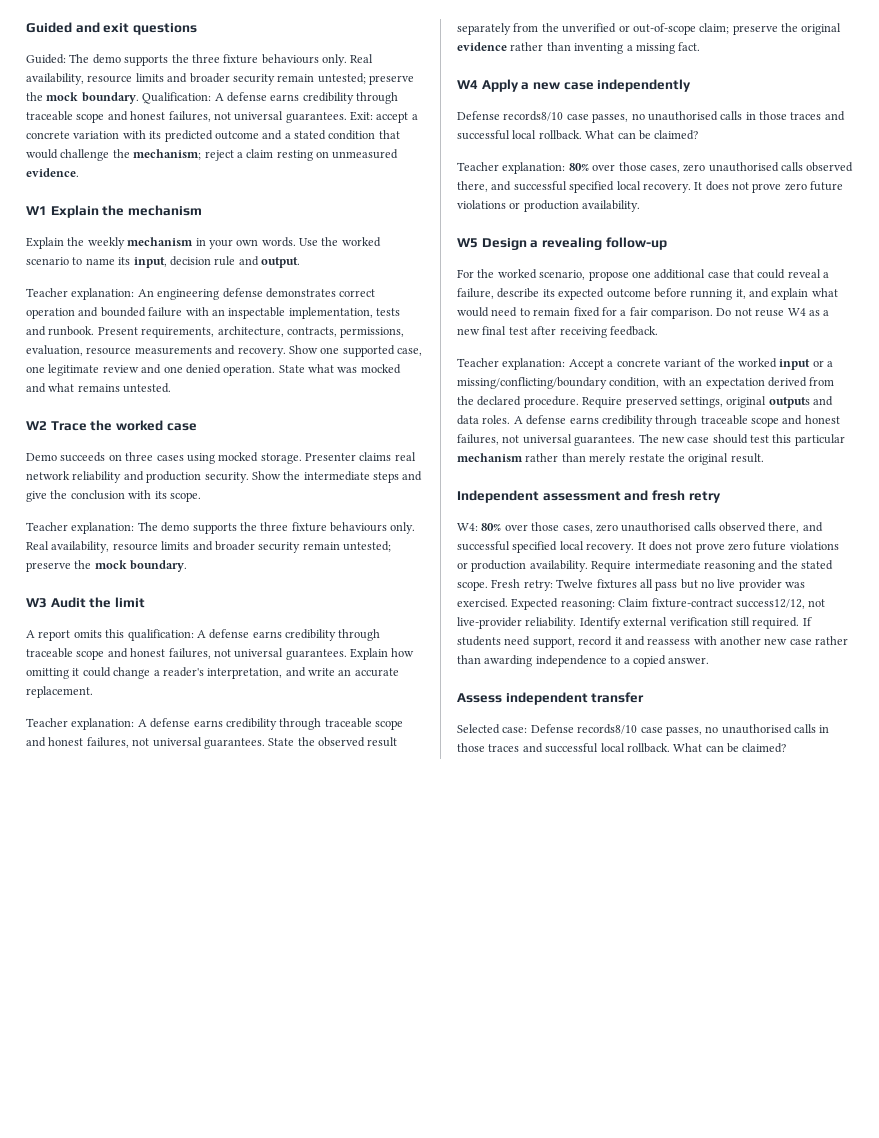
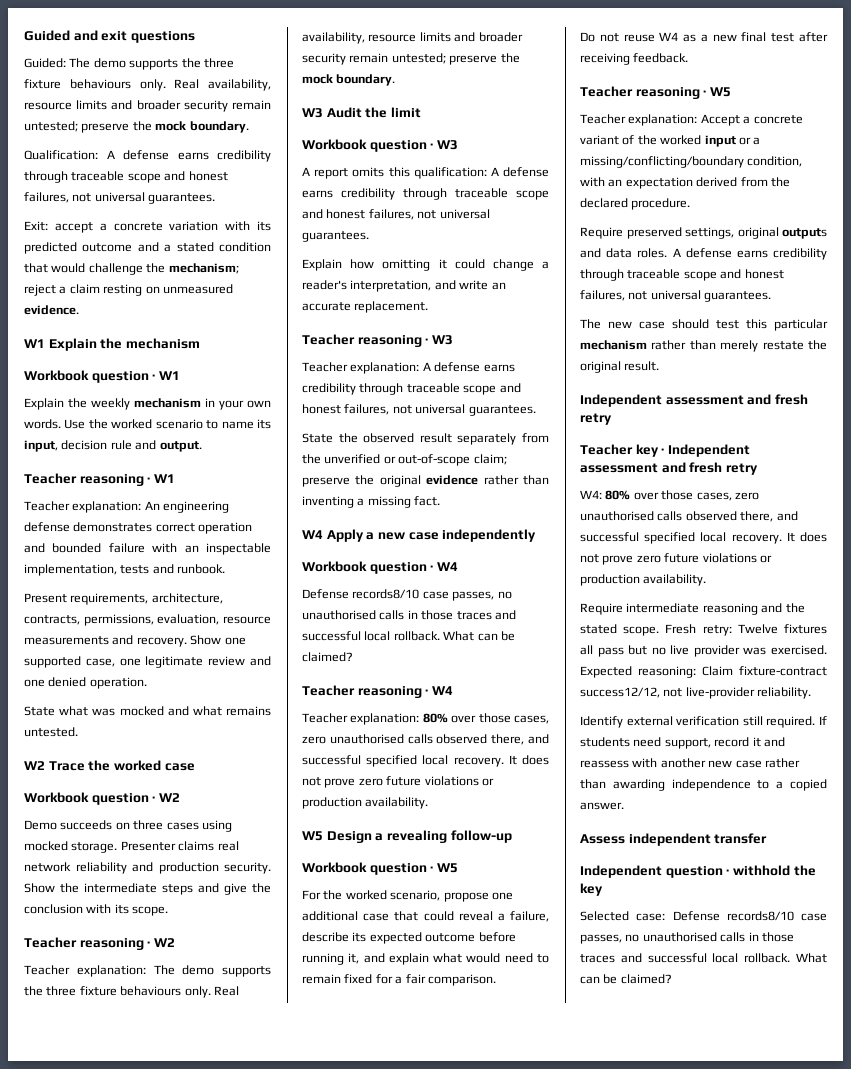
(139, 98) none -> (249, 127) //
(347, 117) none -> (216, 198) //
(202, 210) none -> [24,370,180,383] // Workbook question · W1
(300, 262) none -> [24,473,175,486] // Teacher reasoning · W1
(95, 331) none -> (226, 569) //
(276, 370) none -> (147, 683) //
(197, 427) none -> [24,792,180,805] // Workbook question · W2
(201, 497) none -> [24,937,175,950] // Teacher reasoning · W2
(145, 602) none -> [302,139,458,152] // Workbook question · W3
(347, 654) none -> (369, 236) //
(93, 692) none -> [302,334,453,347] // Teacher reasoning · W3
(265, 743) none -> (536, 410) //
(692, 85) none -> [302,561,458,574] // Workbook question · W4
(699, 135) none -> [302,685,453,698] // Teacher reasoning · W4
(667, 243) none -> [302,862,458,875] // Workbook question · W5
(713, 313) none -> (496, 980) //
(658, 331) none -> [580,86,731,99] // Teacher reasoning · W5
(579, 402) none -> (691, 204) //
(636, 440) none -> (772, 296) //
(721, 497) none -> [580,444,750,457] [580,462,758,475] // Teacher key · Independent assessment and fresh retry
(588, 566) none -> (707, 580) //
(577, 623) none -> (812, 693) //
(645, 697) none -> [580,865,816,878] [580,883,603,896] // Independent question · withhold the key

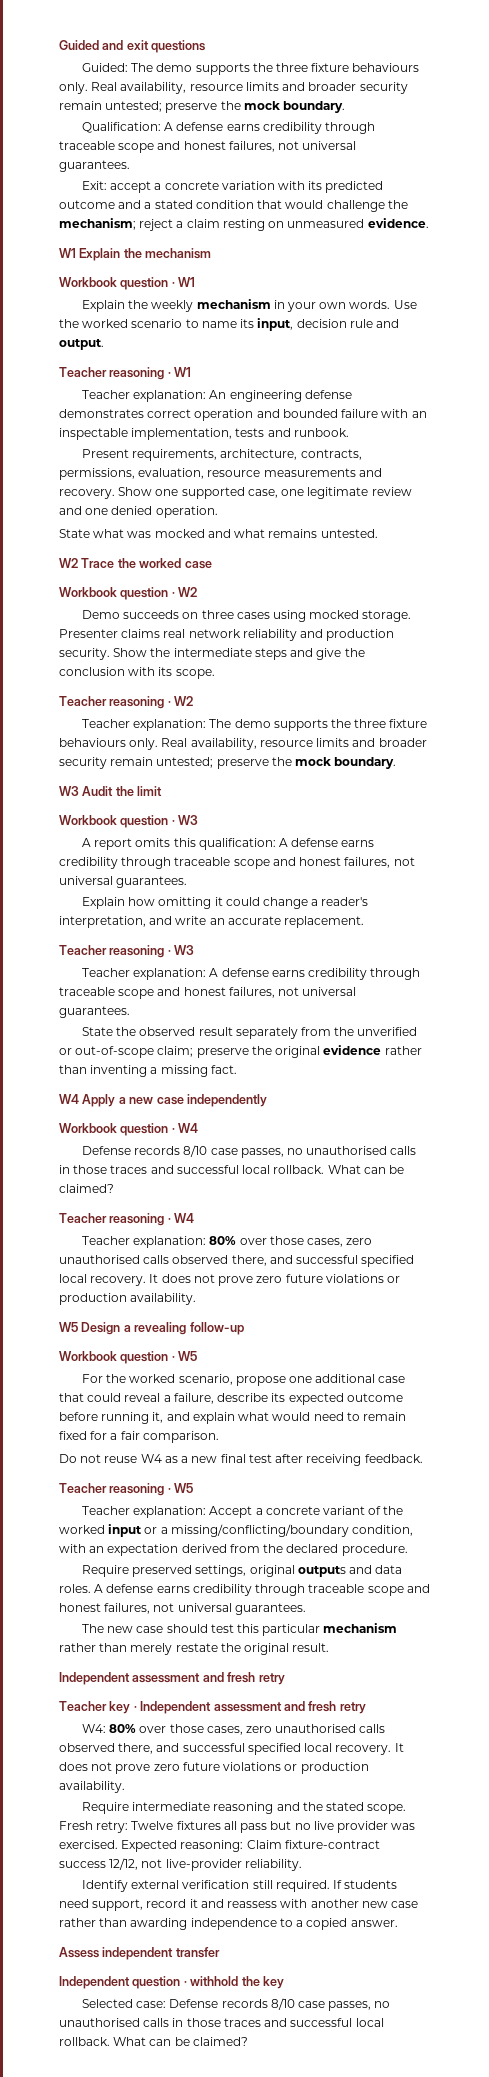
[352,589,420,599] records8/10 -> [134,1145,208,1157] records 8/10
[580,687,660,698] success12/12, -> [59,1858,139,1870] success 12/12,
[726,911,794,921] records8/10 -> [221,1998,295,2010] records 8/10

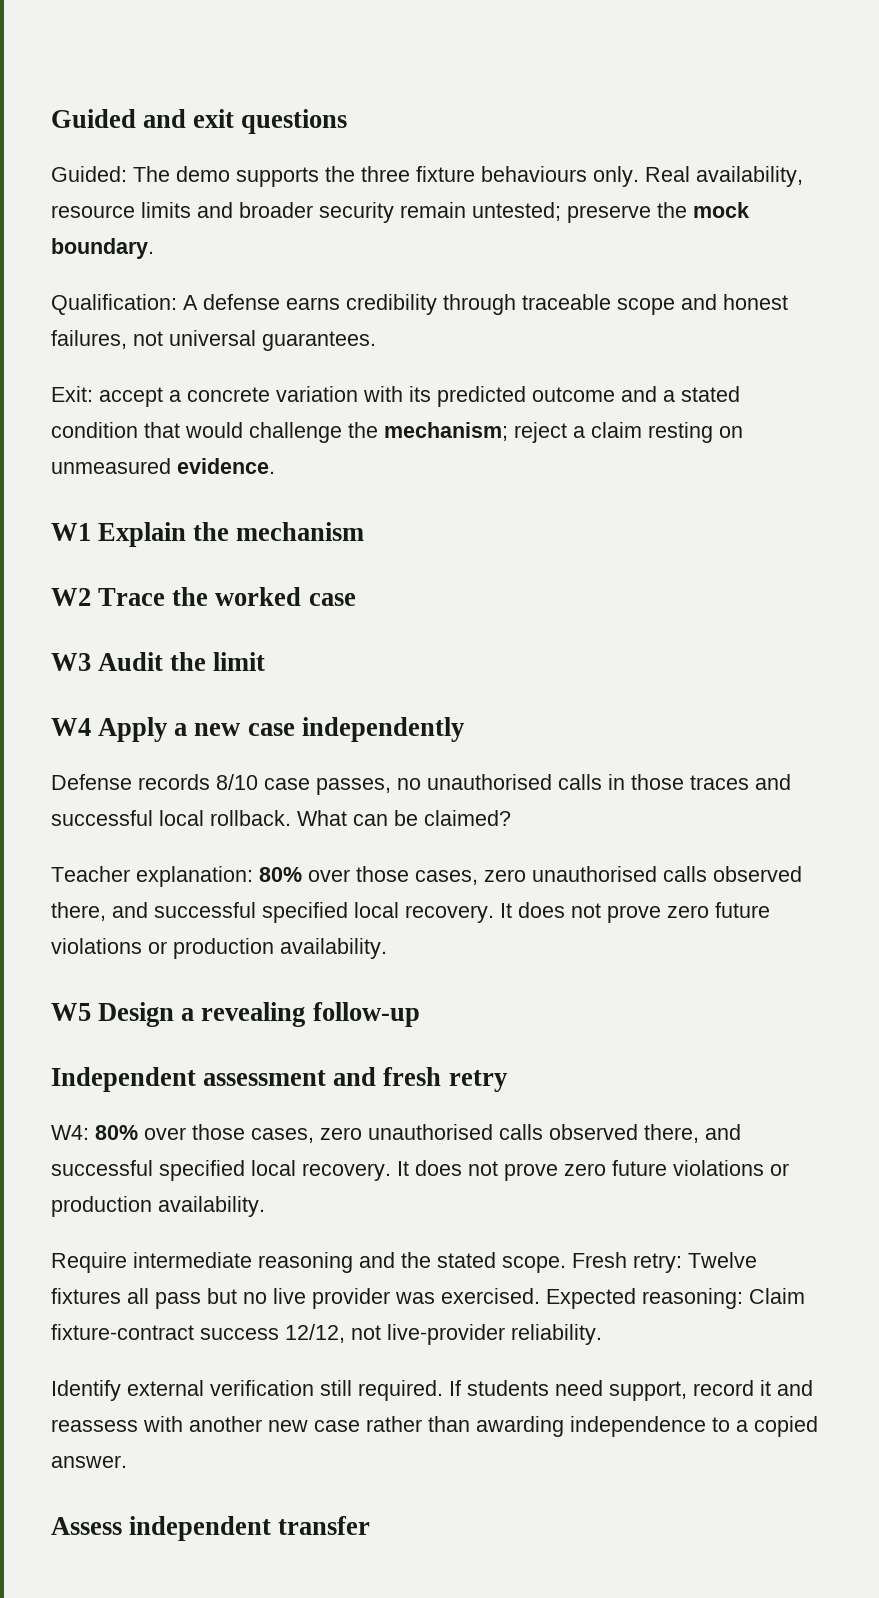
[59,277,196,290] [81,299,417,312] [59,318,400,331] [59,339,104,350] [59,367,192,380] [81,390,352,402] [59,409,427,421] [59,428,349,440] [81,449,362,461] [59,468,382,480] [59,487,412,499] [59,506,218,518] [59,529,378,538] // Workbook question · W1 // Explain the weekly mechanism in your own words. Use the worked scenario to name its input, decision rule and output. // Teacher reasoning · W1 // Teacher explanation: An engineering defense demonstrates correct operation and bounded failure with an inspectable implementation, tests and runbook. // Present requirements, architecture, contracts, permissions, evaluation, resource measurements and recovery. Show one supported case, one legitimate review and one denied operation. // State what was mocked and what remains untested. -> (365, 531) none
[59,587,198,600] [81,610,412,622] [59,629,395,641] [59,648,365,660] [59,667,215,679] [59,696,194,709] [81,719,428,731] [59,738,427,750] [59,757,397,769] [59,786,163,796] [59,815,199,828] [81,838,375,850] [59,857,415,869] [59,876,188,888] [81,897,369,909] [59,916,365,928] [59,945,195,958] [81,968,421,980] [59,987,357,999] [59,1006,130,1018] [81,1027,418,1039] [59,1045,422,1058] [59,1065,237,1077] Workbook question · W2 // Demo succeeds on three cases using mocked storage. Presenter claims real network reliability and production security. Show the intermediate steps and give the conclusion with its scope. // Teacher reasoning · W2 // Teacher explanation: The demo supports the three fixture behaviours only. Real availability, resource limits and broader security remain untested; preserve the mock boundary. // W3 Audit the limit // Workbook question · W3 // A report omits this qualification: A defense earns credibility through traceable scope and honest failures, not universal guarantees. // Explain how omitting it could change a reader's interpretation, and write an accurate replacement. // Teacher reasoning · W3 // Teacher explanation: A defense earns credibility through traceable scope and honest failures, not universal guarantees. // State the observed result separately from the unverified or out-of-scope claim; preserve the original evidence rather than inventing a missing fact. -> [51,652,266,671] W3 Audit the limit
[59,1123,199,1136] // Workbook question · W4 -> (464, 729) none
[59,1213,195,1226] // Teacher reasoning · W4 -> (511, 818) none
[59,1351,198,1364] [81,1374,406,1386] [59,1393,403,1405] [59,1412,407,1424] [59,1431,219,1443] [59,1454,423,1466] [59,1483,194,1496] [81,1506,404,1518] [59,1524,414,1537] [59,1544,408,1556] [81,1565,403,1577] [59,1584,430,1596] [59,1603,306,1615] [81,1623,398,1636] [59,1643,330,1655] [59,1672,285,1685] [59,1701,137,1714] Workbook question · W5 // For the worked scenario, propose one additional case that could reveal a failure, describe its expected outcome before running it, and explain what would need to remain fixed for a fair comparison. // Do not reuse W4 as a new final test after receiving feedback. // Teacher reasoning · W5 // Teacher explanation: Accept a concrete variant of the worked input or a missing/conflicting/boundary condition, with an expectation derived from the declared procedure. // Require preserved settings, original outputs and data roles. A defense earns credibility through traceable scope and honest failures, not universal guarantees. // The new case should test this particular mechanism rather than merely restate the original result. // Independent assessment and fresh retry // Teacher key · -> (420, 1014) none
[59,1976,284,1989] [81,1998,391,2011] [59,2018,384,2027] [59,2037,248,2046] // Independent question · withhold the key // Selected case: Defense records 8/10 case passes, no unauthorised calls in those traces and successful local rollback. What can be claimed? -> (371, 1525) none

